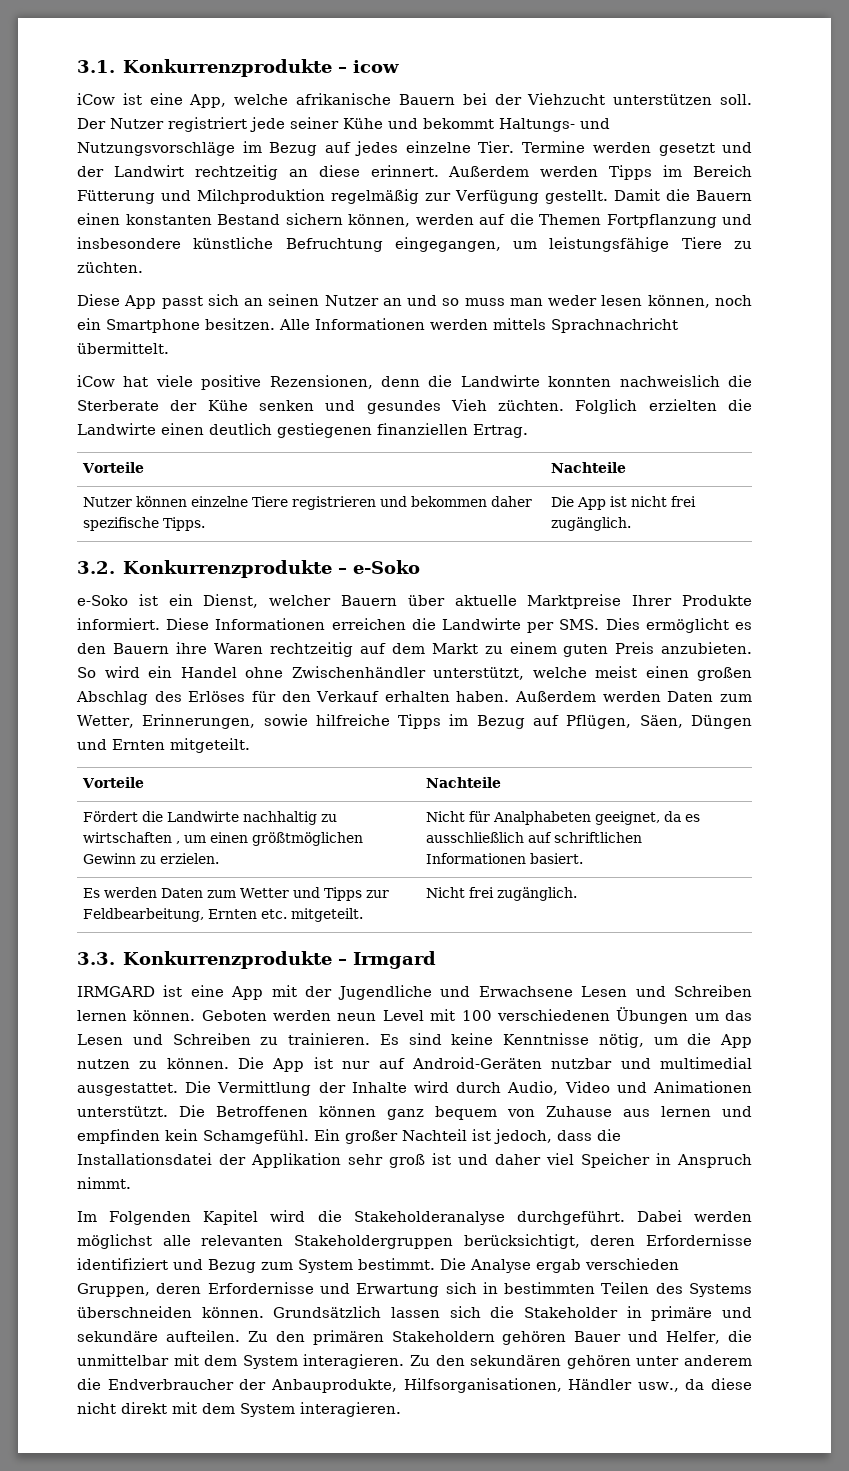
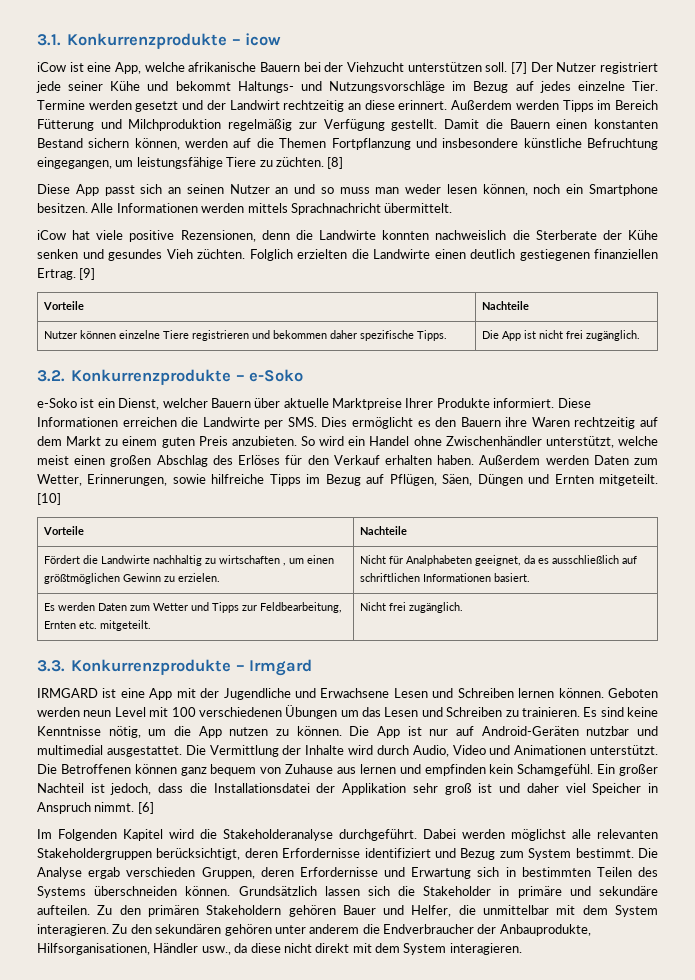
(752, 99) none -> [511,62,528,74] [7]
(143, 267) none -> [327,157,344,169] [8]
(528, 431) none -> [79,268,96,280] [9]
(250, 745) none -> [37,493,61,505] [10]
(131, 1183) none -> [137,802,154,814] [6]

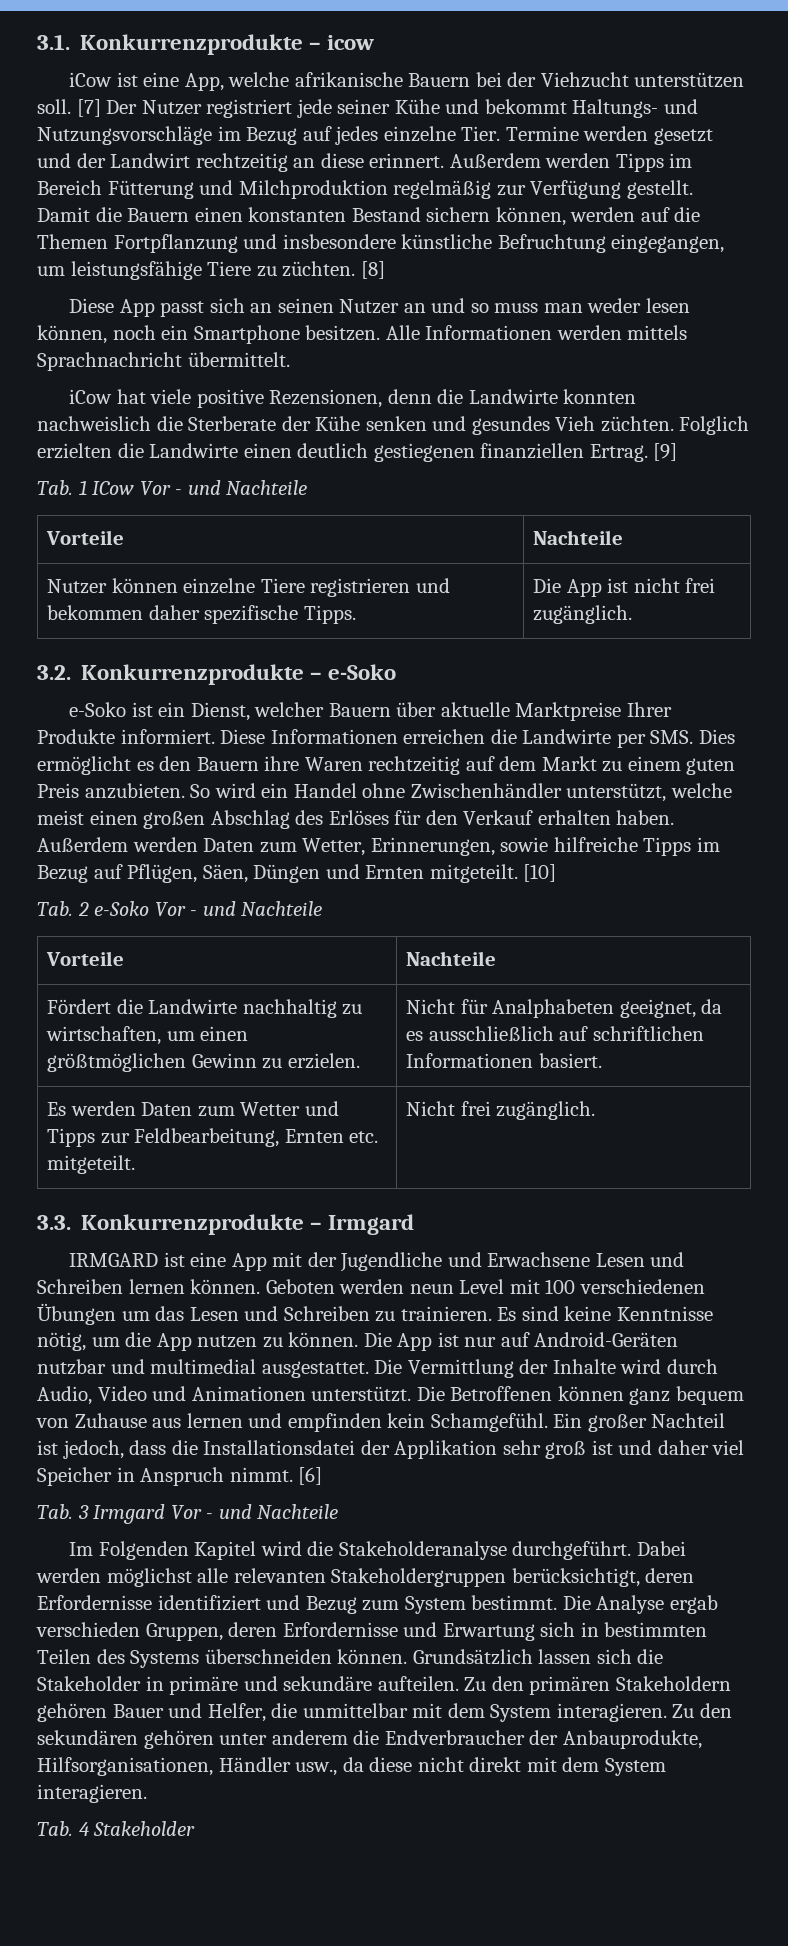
(96, 274) none -> [37,480,308,496] // Tab. 1 ICow Vor - und Nachteile
(61, 499) none -> [37,901,323,917] // Tab. 2 e-Soko Vor - und Nachteile
[218,555,286,566] wirtschaften , -> [46,1026,162,1045] wirtschaften,
(154, 808) none -> [37,1504,339,1524] // Tab. 3 Irmgard Vor - und Nachteile
(522, 949) none -> [37,1821,196,1836] // Tab. 4 Stakeholder

